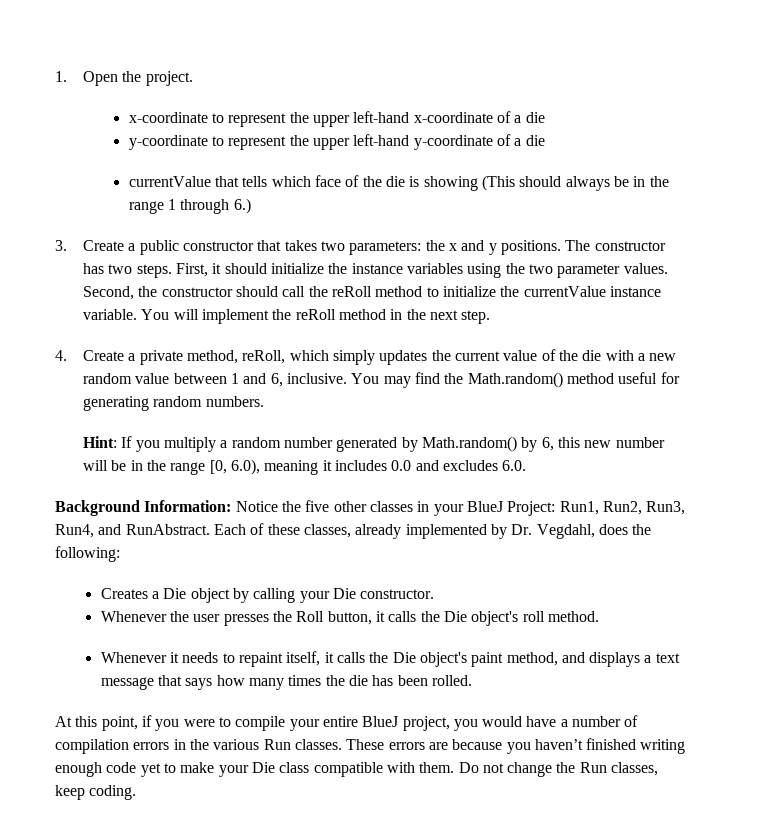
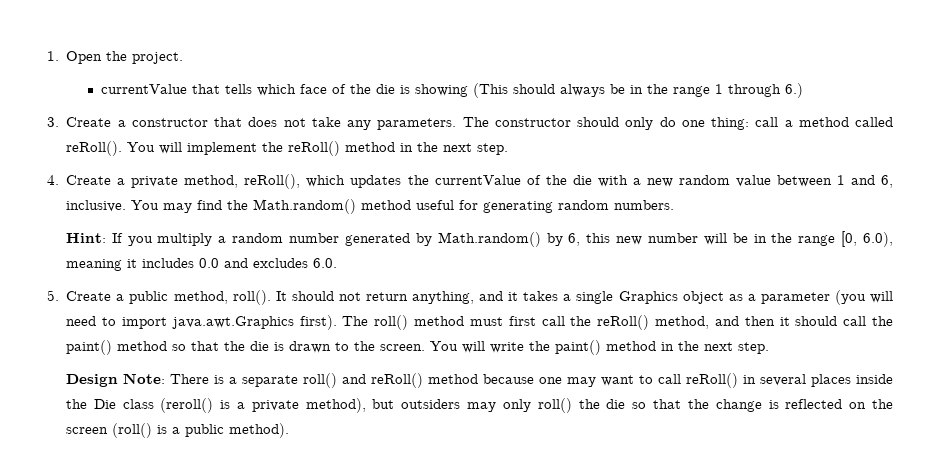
[128,111,545,127] [128,134,545,150] // x-coordinate to represent the upper left-hand x-coordinate of a die // y-coordinate to represent the upper left-hand y-coordinate of a die -> (184, 58) none
[139,240,179,255] public -> (126, 123) none
[284,240,666,255] [83,263,668,278] [83,286,661,300] [83,309,138,320] takes two parameters: the x and y positions. The constructor has two steps. First, it should initialize the instance variables using the two parameter values. Second, the constructor should call the reRoll method to initialize the currentValue instance variable. -> [248,117,893,130] [66,141,123,156] does not take any parameters. The constructor should only do one thing: call a method called reRoll().
[295,309,336,320] reRoll -> [288,141,341,156] reRoll()
[242,350,538,365] reRoll, which simply updates the current value -> [244,174,521,189] reRoll(), which updates the currentValue
[55,500,686,516] [55,523,652,539] [55,546,120,562] [100,588,435,603] [100,611,599,626] [100,651,680,667] [100,675,472,690] [55,715,639,731] [55,738,686,754] [55,762,659,777] [55,785,137,800] Background Information: Notice the five other classes in your BlueJ Project: Run1, Run2, Run3, Run4, and RunAbstract. Each of these classes, already implemented by Dr. Vegdahl, does the following: // Creates a Die object by calling your Die constructor. // Whenever the user presses the Roll button, it calls the Die object's roll method. // Whenever it needs to repaint itself, it calls the Die object's paint method, and displays a text message that says how many times the die has been rolled. // At this point, if you were to compile your entire BlueJ project, you would have a number of compilation errors in the various Run classes. These errors are because you haven’t finished writing enough code yet to make your Die class compatible with them. Do not change the Run classes, keep coding. -> [47,290,894,305] [66,315,893,330] [66,340,770,355] [65,373,894,388] [65,398,894,413] [65,423,289,438] 5. Create a public method, roll(). It should not return anything, and it takes a single Graphics object as a parameter (you will need to import java.awt.Graphics first). The roll() method must first call the reRoll() method, and then it should call the paint() method so that the die is drawn to the screen. You will write the paint() method in the next step. // Design Note: There is a separate roll() and reRoll() method because one may want to call reRoll() in several places inside the Die class (reroll() is a private method), but outsiders may only roll() the die so that the change is reflected on the screen (roll() is a public method).

